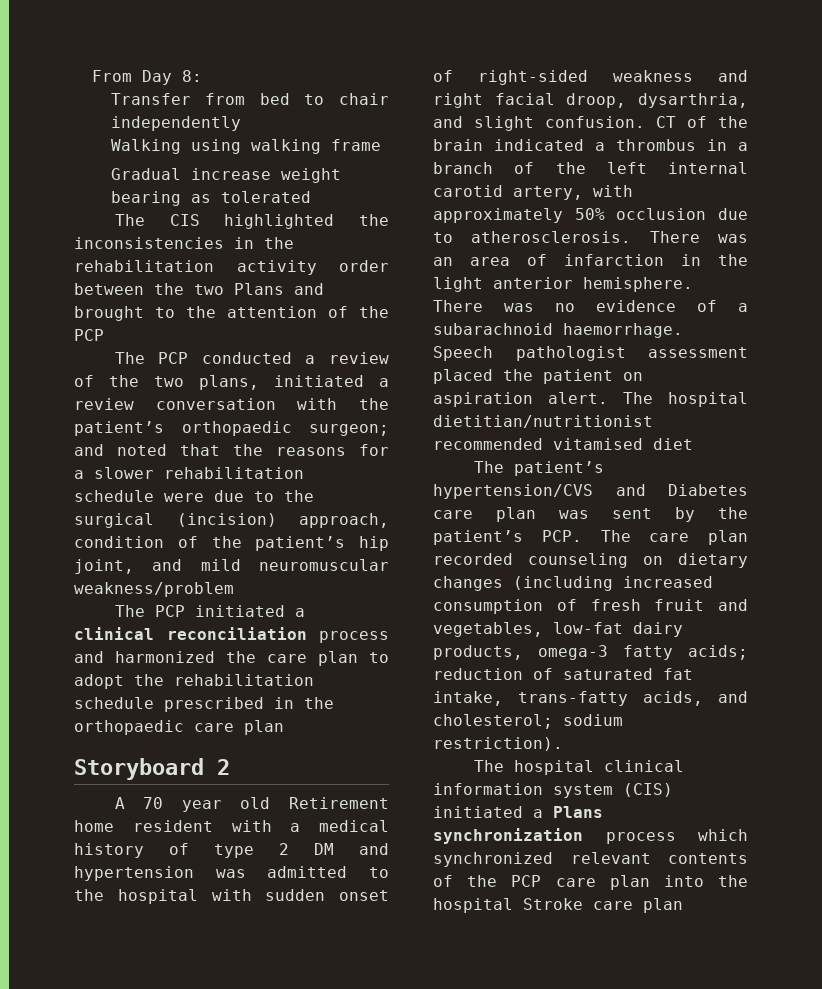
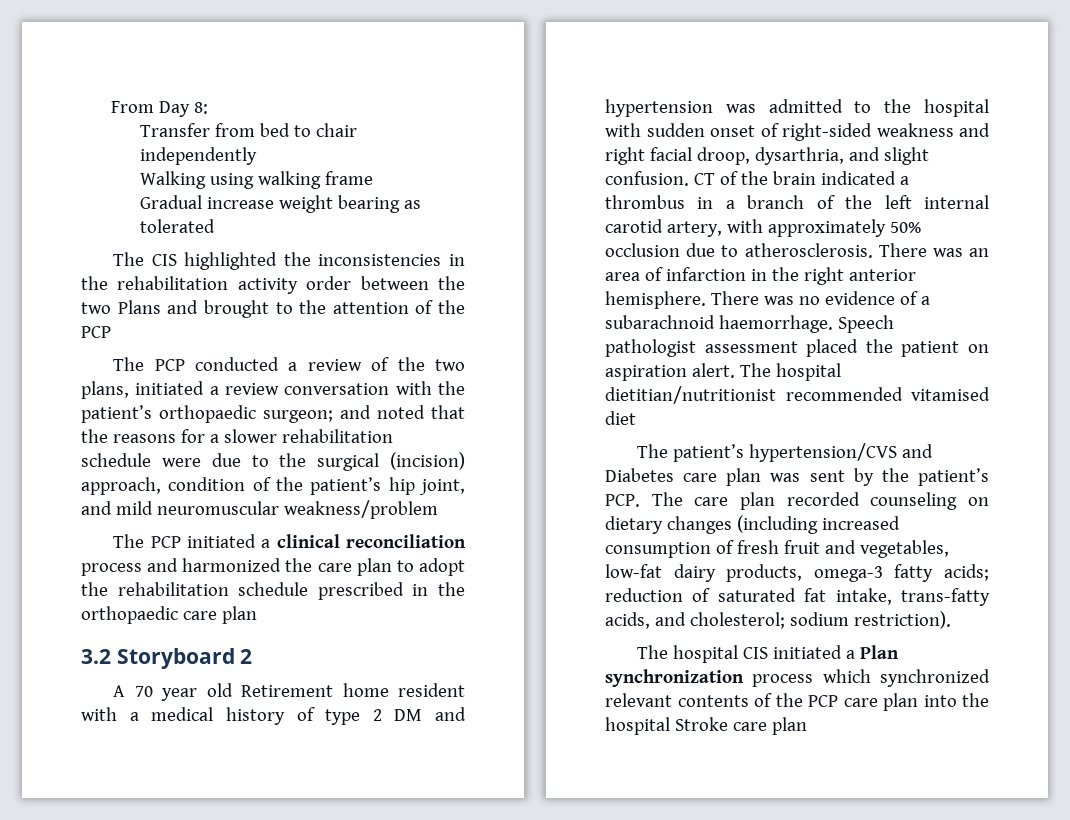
(284, 727) none -> [81,649,111,664] 3.2
[433,277,483,292] light -> [803,267,844,285] right
[603,760,684,772] [433,783,673,798] [433,806,603,818] clinical information system (CIS) initiated a Plans -> [743,645,900,659] CIS initiated a Plan

